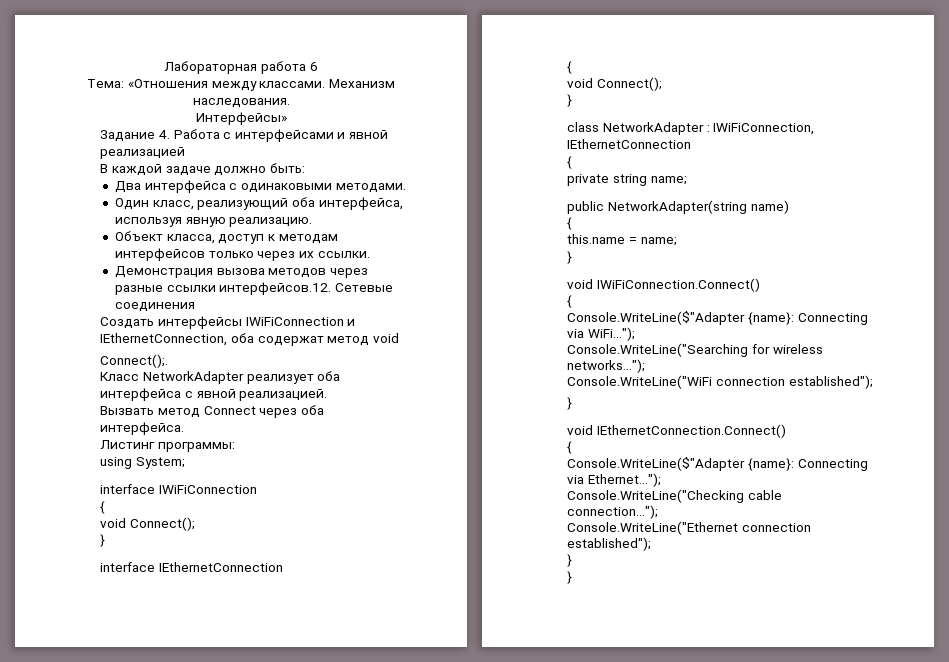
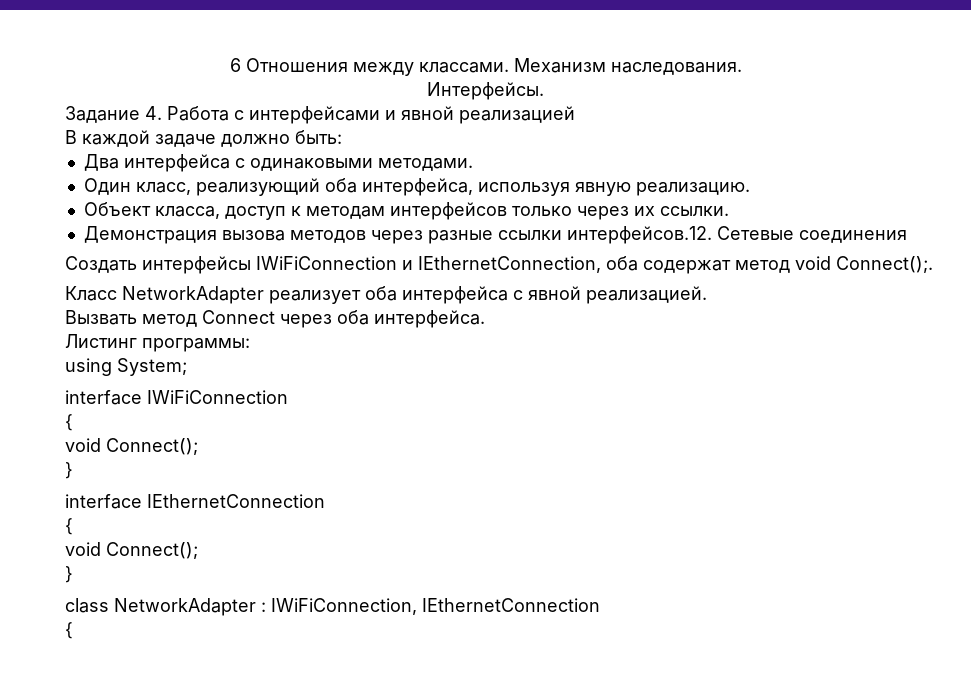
[164,61,306,74] Лабораторная работа -> (229, 65) none
[87,79,208,88] // Тема: «Отношения -> [245,58,348,72] Отношения
[195,112,287,125] Интерфейсы» -> [427,82,544,100] Интерфейсы.
(399, 338) // -> (831, 263) none
[567,174,687,186] [567,200,789,214] [567,217,573,230] [567,234,677,246] [567,251,573,264] [567,278,760,292] [567,295,573,308] [567,311,868,325] [567,327,635,341] [567,343,823,357] [567,359,646,373] [567,375,873,389] [567,397,573,410] [567,424,786,438] [567,441,573,454] [567,457,868,471] [567,473,661,487] [567,489,782,503] [567,505,659,519] [567,521,811,535] [567,537,652,551] [567,554,573,567] [567,571,573,584] // private string name; // public NetworkAdapter(string name) // { // this.name = name; // } // void IWiFiConnection.Connect() // { // Console.WriteLine($"Adapter {name}: Connecting via WiFi..."); // Console.WriteLine("Searching for wireless networks..."); // Console.WriteLine("WiFi connection established"); // } // void IEthernetConnection.Connect() // { // Console.WriteLine($"Adapter {name}: Connecting via Ethernet..."); // Console.WriteLine("Checking cable connection..."); // Console.WriteLine("Ethernet connection established"); // } // } -> (73, 630) none

